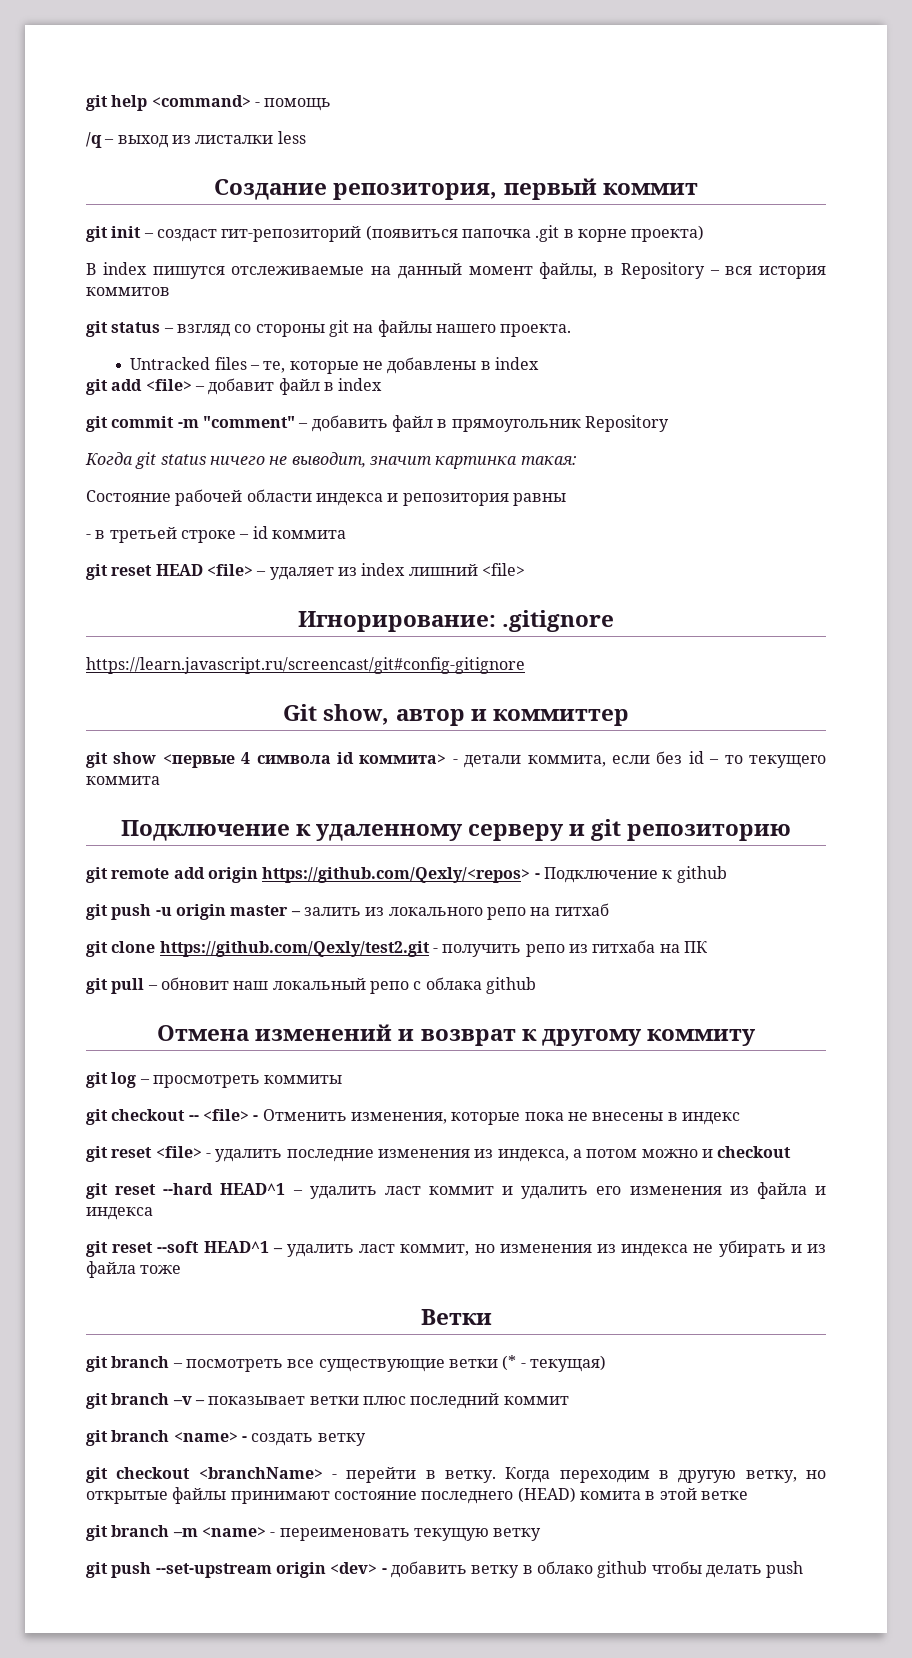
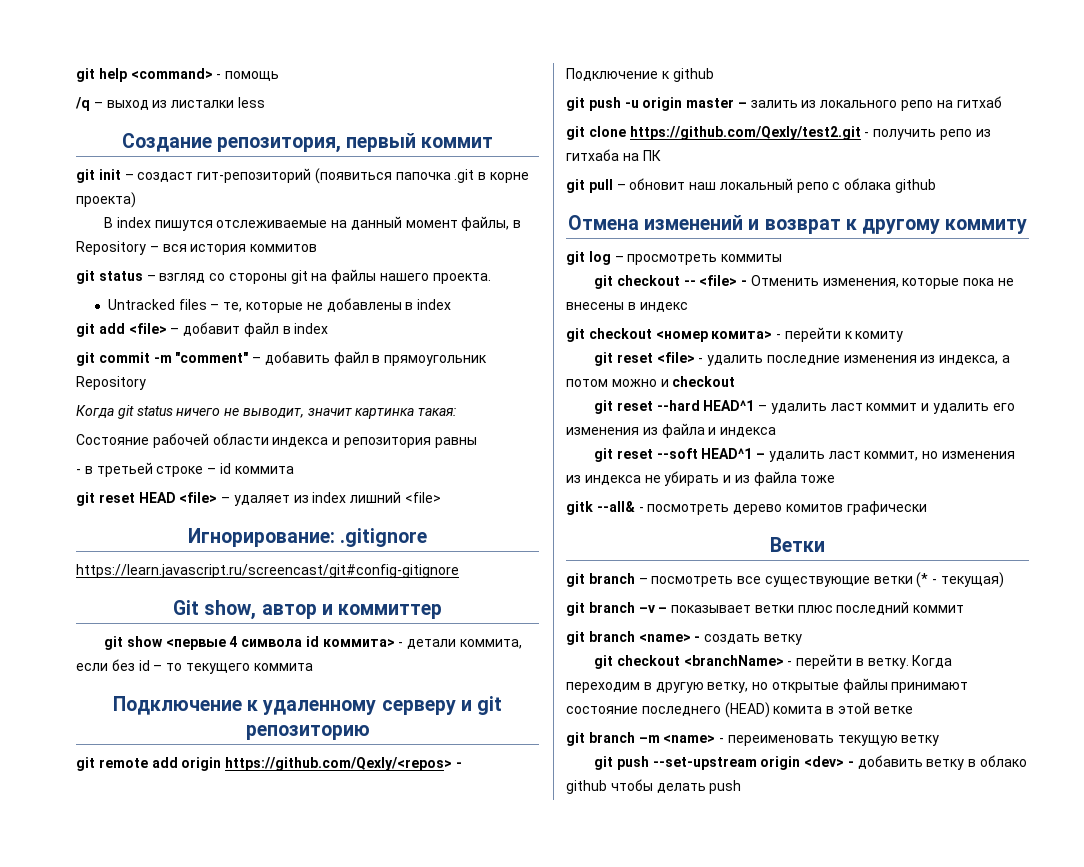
(740, 1118) none -> [566,327,904,342] // git checkout <номер комита> - перейти к комиту
(182, 1269) none -> [566,501,927,515] // gitk --all& - посмотреть дерево комитов графически

